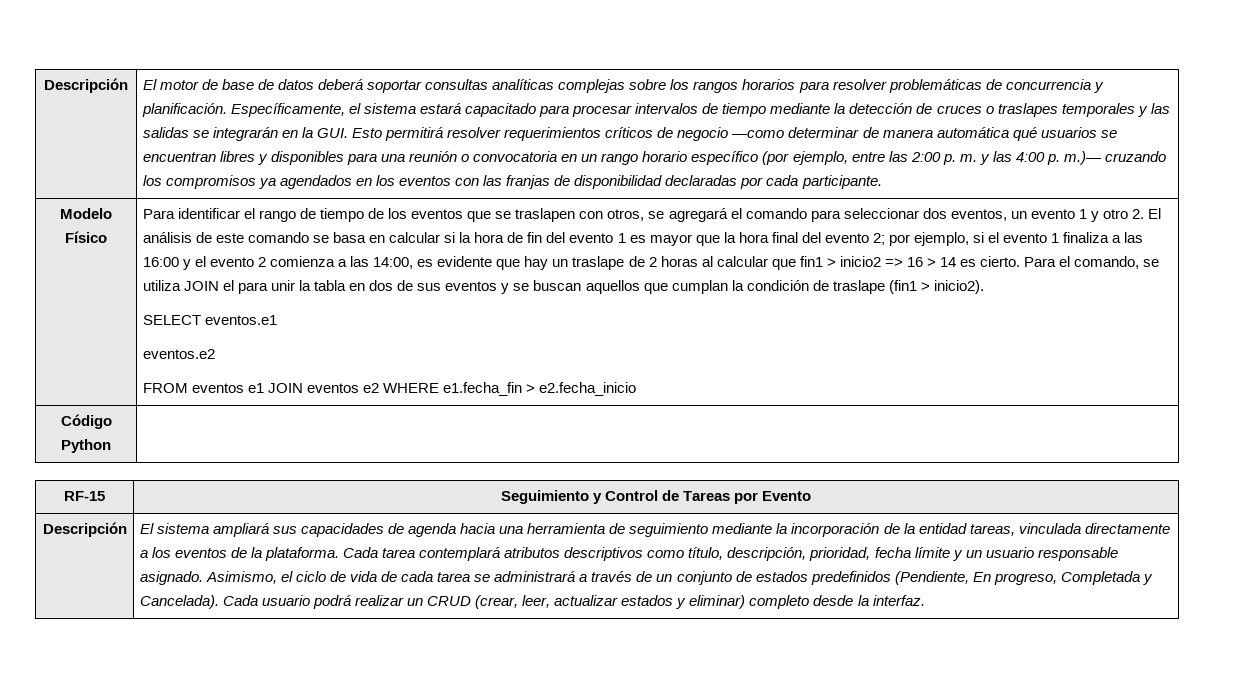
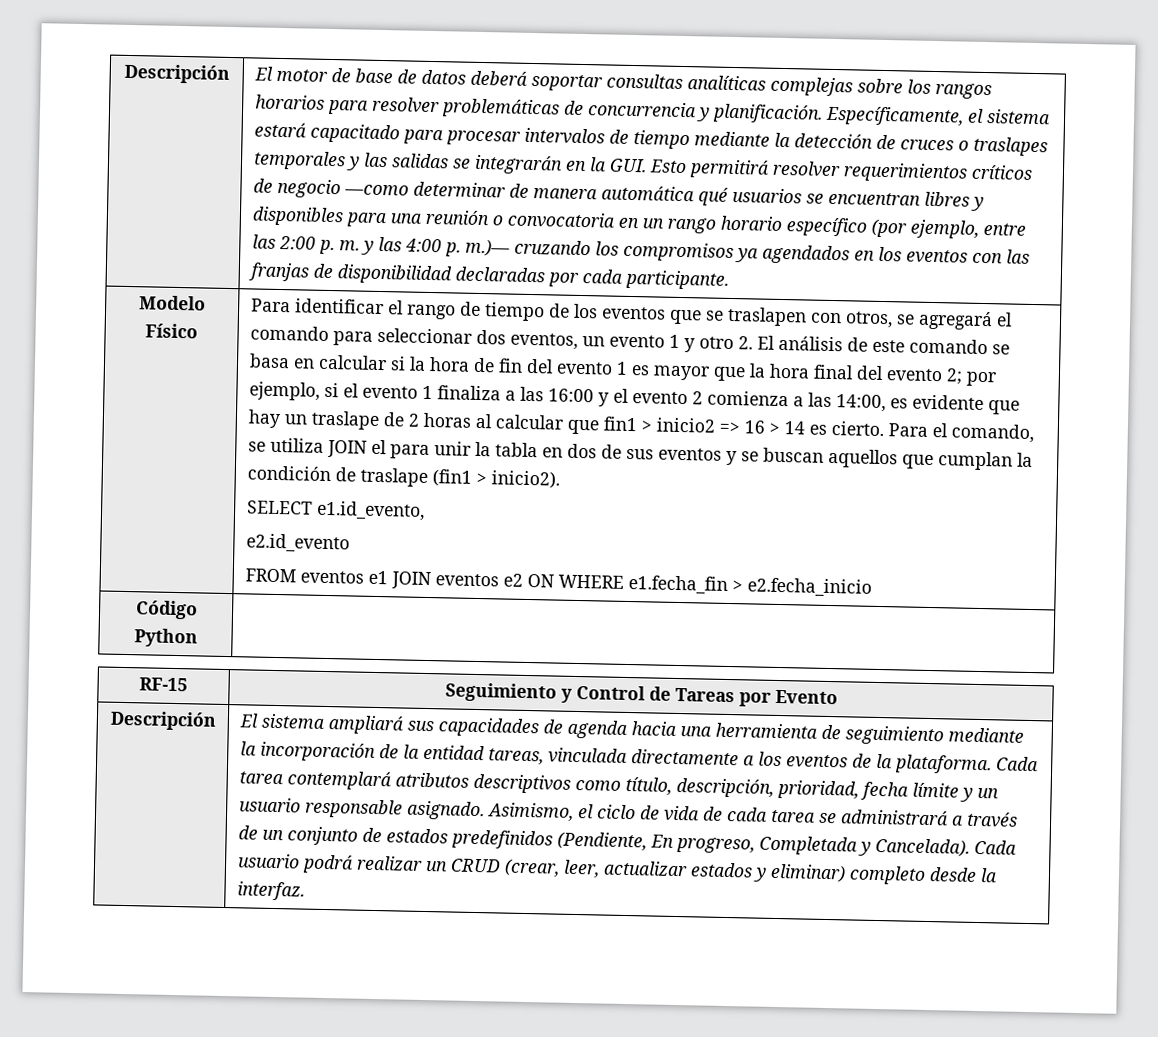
[204,315,277,325] [142,349,215,359] eventos.e1 // eventos.e2 -> [315,500,425,521] [245,533,350,553] e1.id_evento, // e2.id_evento
(380, 388) none -> [526,573,554,588] ON

